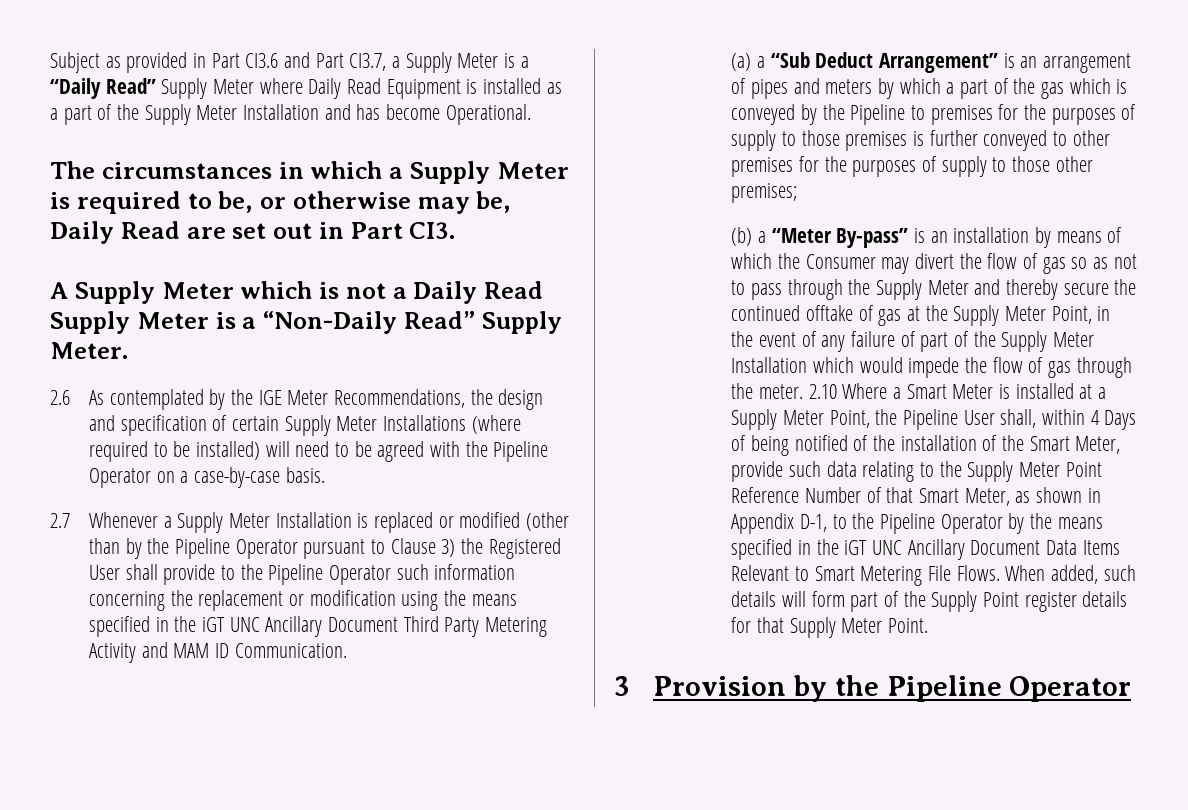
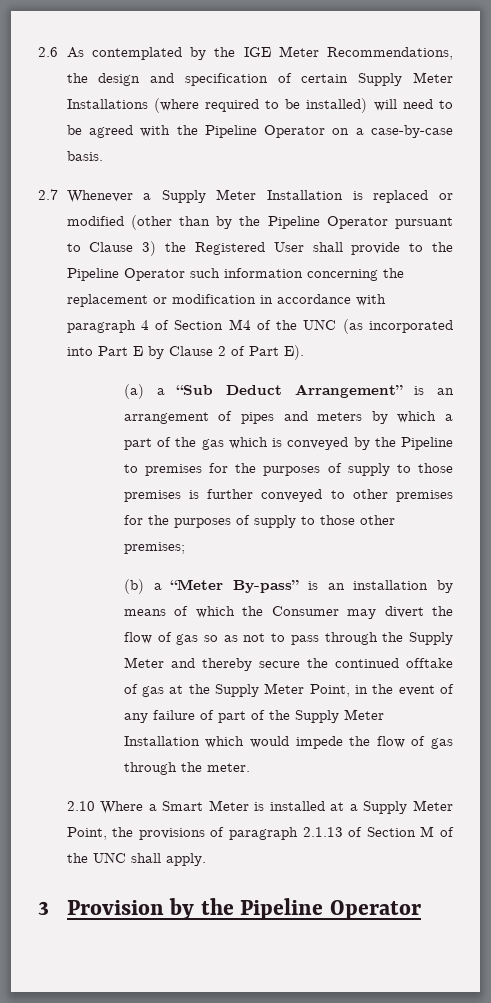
[50,52,529,73] [50,78,562,99] [50,104,531,125] [50,161,569,184] [50,191,512,214] [50,221,456,244] [50,281,543,304] [50,311,562,334] [50,342,128,359] Subject as provided in Part CI3.6 and Part CI3.7, a Supply Meter is a “Daily Read” Supply Meter where Daily Read Equipment is installed as a part of the Supply Meter Installation and has become Operational. // The circumstances in which a Supply Meter is required to be, or otherwise may be, Daily Read are set out in Part CI3. // A Supply Meter which is not a Daily Read Supply Meter is a “Non-Daily Read” Supply Meter. // -> (38, 52) none
[401,590,517,611] [89,616,548,637] [89,642,347,663] using the means specified in the iGT UNC Ancillary Document Third Party Metering Activity and MAM ID Communication. -> [259,294,386,306] [66,319,453,334] [66,345,304,360] in accordance with paragraph 4 of Section M4 of the UNC (as incorporated into Part E by Clause 2 of Part E).
(803, 391) none -> (250, 767) //
[902,409,1137,430] [731,435,1121,456] [731,461,1102,482] [731,487,1101,506] [731,513,1103,534] [731,539,1120,560] [731,565,1136,586] [731,591,1128,612] [731,617,928,638] Pipeline User shall, within 4 Days of being notified of the installation of the Smart Meter, provide such data relating to the Supply Meter Point Reference Number of that Smart Meter, as shown in Appendix D-1, to the Pipeline Operator by the means specified in the iGT UNC Ancillary Document Data Items Relevant to Smart Metering File Flows. When added, such details will form part of the Supply Point register details for that Supply Meter Point. -> [138,826,454,840] [66,852,206,866] provisions of paragraph 2.1.13 of Section M of the UNC shall apply.

